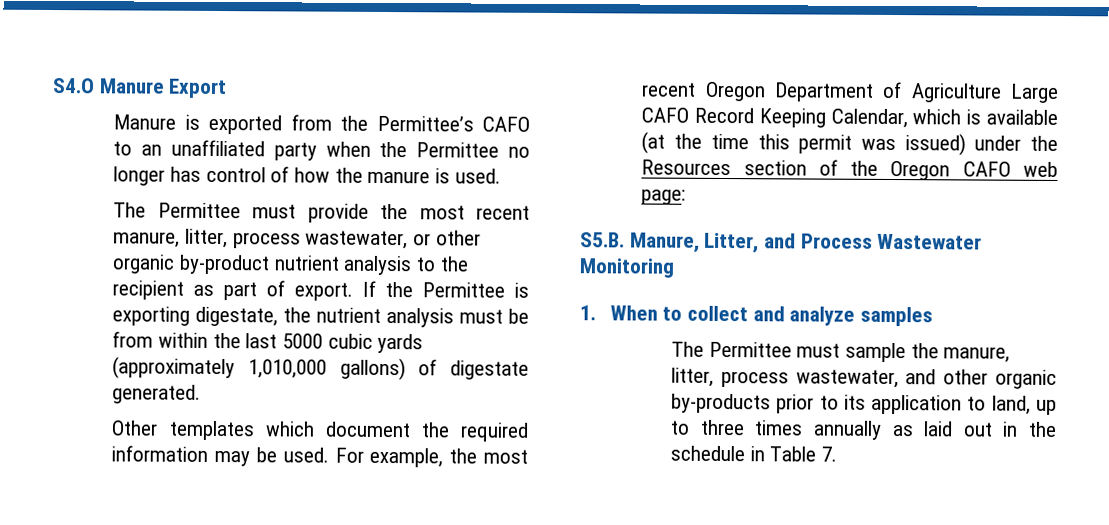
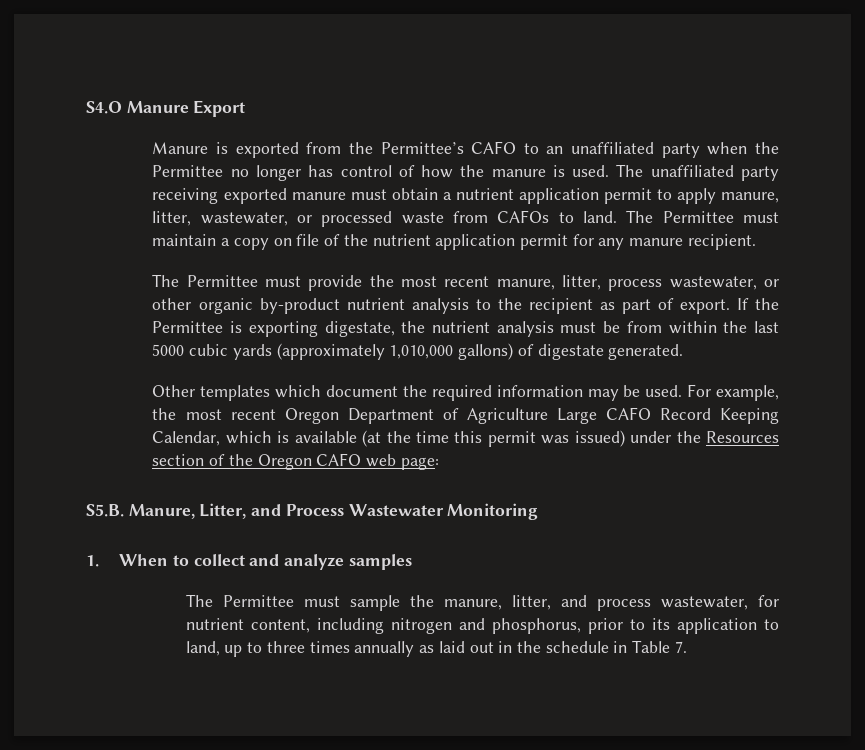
(501, 176) none -> [616,164,779,181] [152,188,779,204] [152,210,780,227] [152,234,756,250] The unaffiliated party receiving exported manure must obtain a nutrient application permit to apply manure, litter, wastewater, or processed waste from CAFOs to land. The Permittee must maintain a copy on file of the nutrient application permit for any manure recipient.
[720,369,1057,389] [671,393,772,414] process wastewater, and other organic by-products -> [560,595,779,611] [185,618,581,634] and process wastewater, for nutrient content, including nitrogen and phosphorus,

